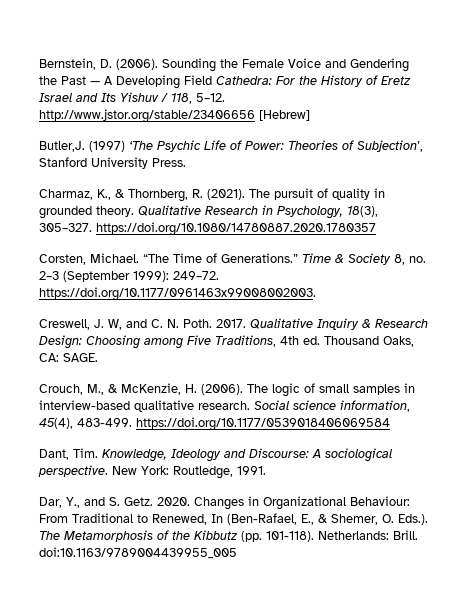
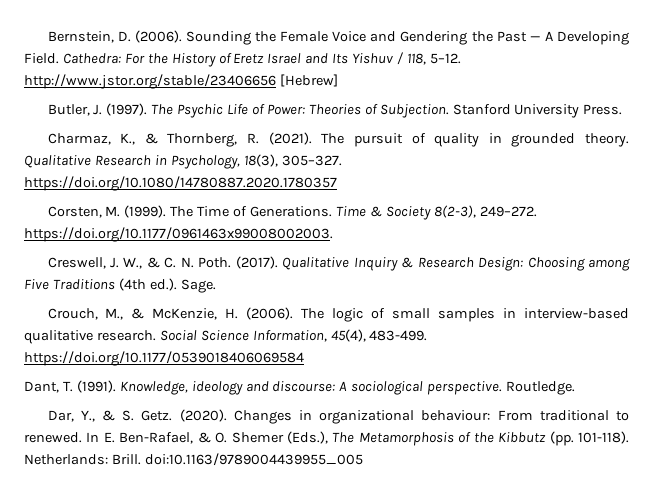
[184,75,212,85] Field -> [24,53,59,64] Field.
[39,141,153,152] Butler,J. (1997) ‘The -> [47,103,174,116] Butler, J. (1997). The
[357,140,423,152] Subjection’, -> [379,104,449,118] Subjection.
[90,253,169,263] Michael. “The -> [105,205,194,218] M. (1999). The
[221,253,298,263] Generations.” -> [249,206,332,217] Generations.
[394,254,426,265] [39,271,219,282] 8, no. 2–3 (September 1999): 249–72. -> [433,205,537,218] 8(2-3), 249–272.
[108,319,147,330] W, and -> [123,257,160,269] W., &
[216,319,246,328] 2017. -> [235,256,278,269] (2017).
[215,335,414,347] [39,353,98,362] Traditions, 4th ed. Thousand Oaks, CA: SAGE. -> [52,278,216,293] Traditions (4th ed.). Sage.
[293,400,410,412] science information, -> [200,330,327,342] Science Information,
[73,448,393,462] [38,465,266,479] Tim. Knowledge, Ideology and Discourse: A sociological perspective. New York: Routledge, 1991. -> [62,380,576,395] T. (1991). Knowledge, ideology and discourse: A sociological perspective. Routledge.
[84,497,105,506] and -> [101,410,115,421] &
[157,497,190,506] 2020. -> [179,409,227,422] (2020).
[263,496,410,510] [39,513,428,525] Organizational Behaviour: From Traditional to Renewed, In (Ben-Rafael, E., & Shemer, O. Eds.). -> [319,410,629,424] [24,431,329,444] organizational behaviour: From traditional to renewed. In E. Ben-Rafael, & O. Shemer (Eds.),

